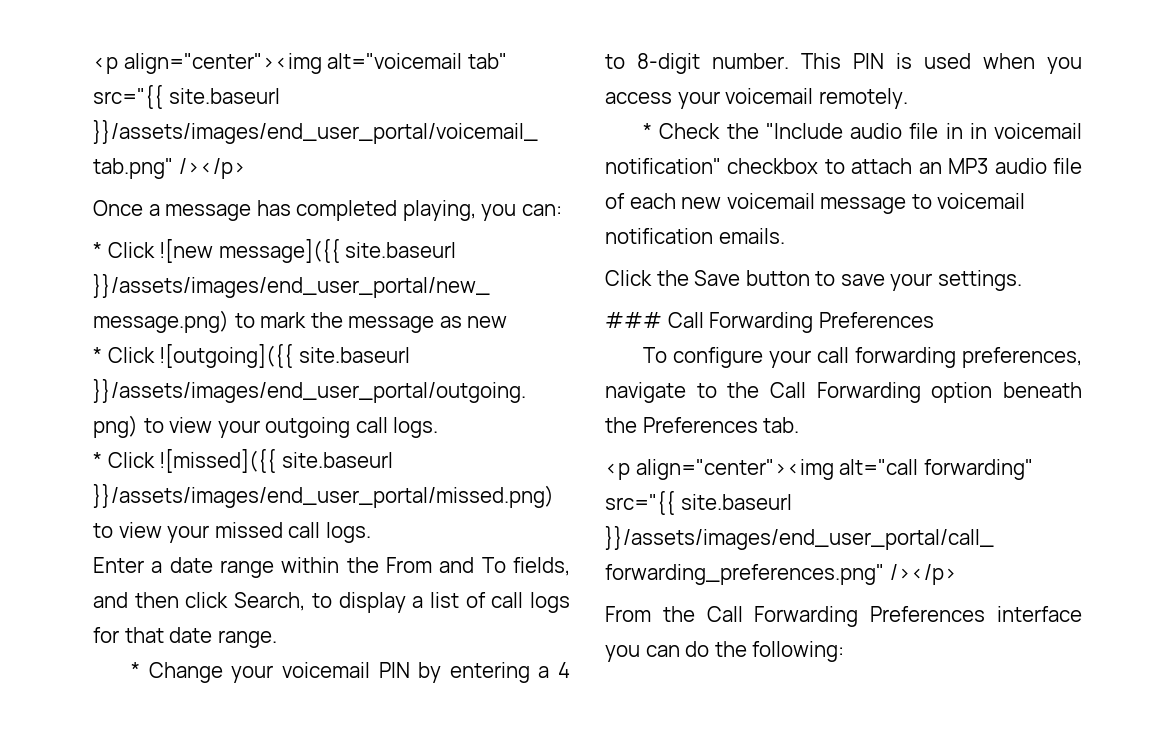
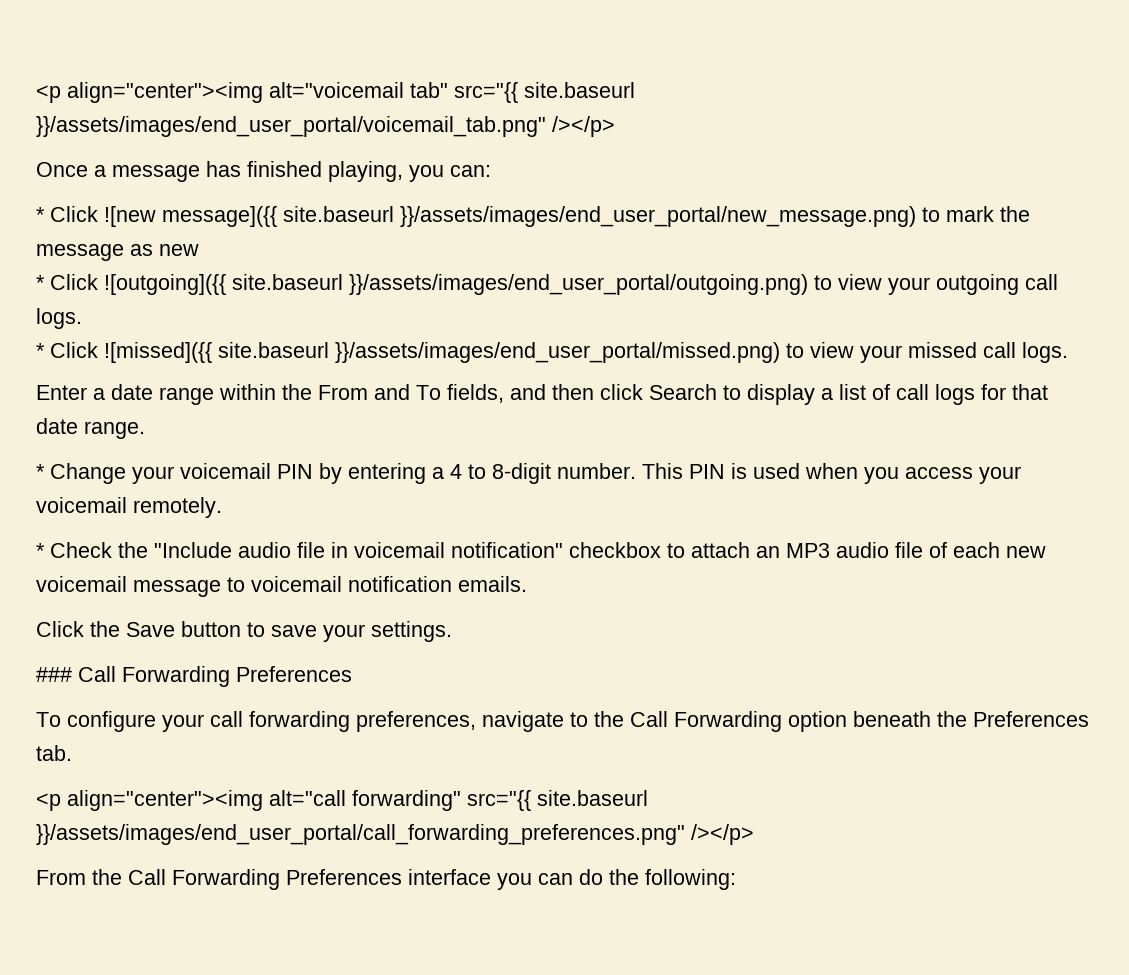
[296,200,398,221] completed -> [247,161,322,177] finished
[234,592,306,611] Search, -> [649,384,717,400] Search
[969,123,987,139] in -> (348, 550) none

